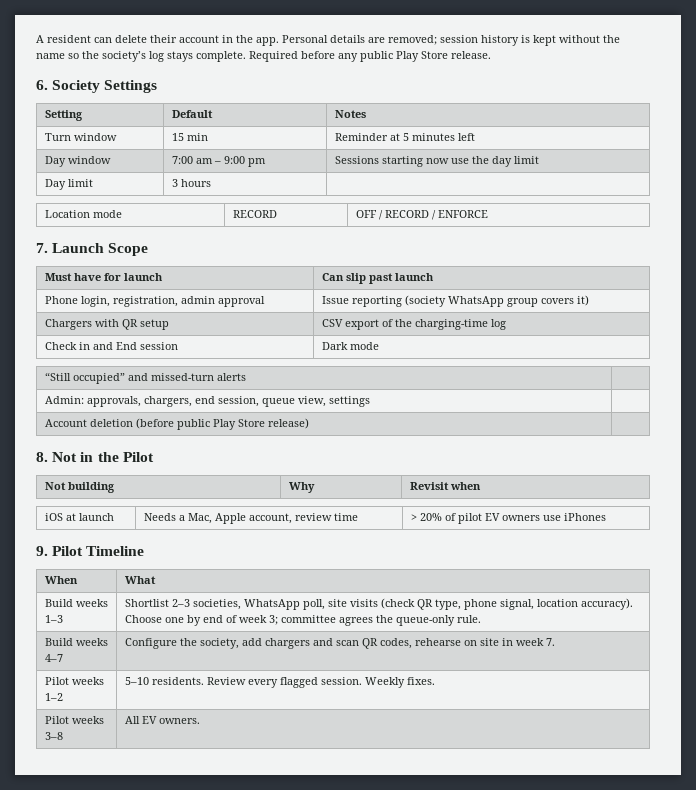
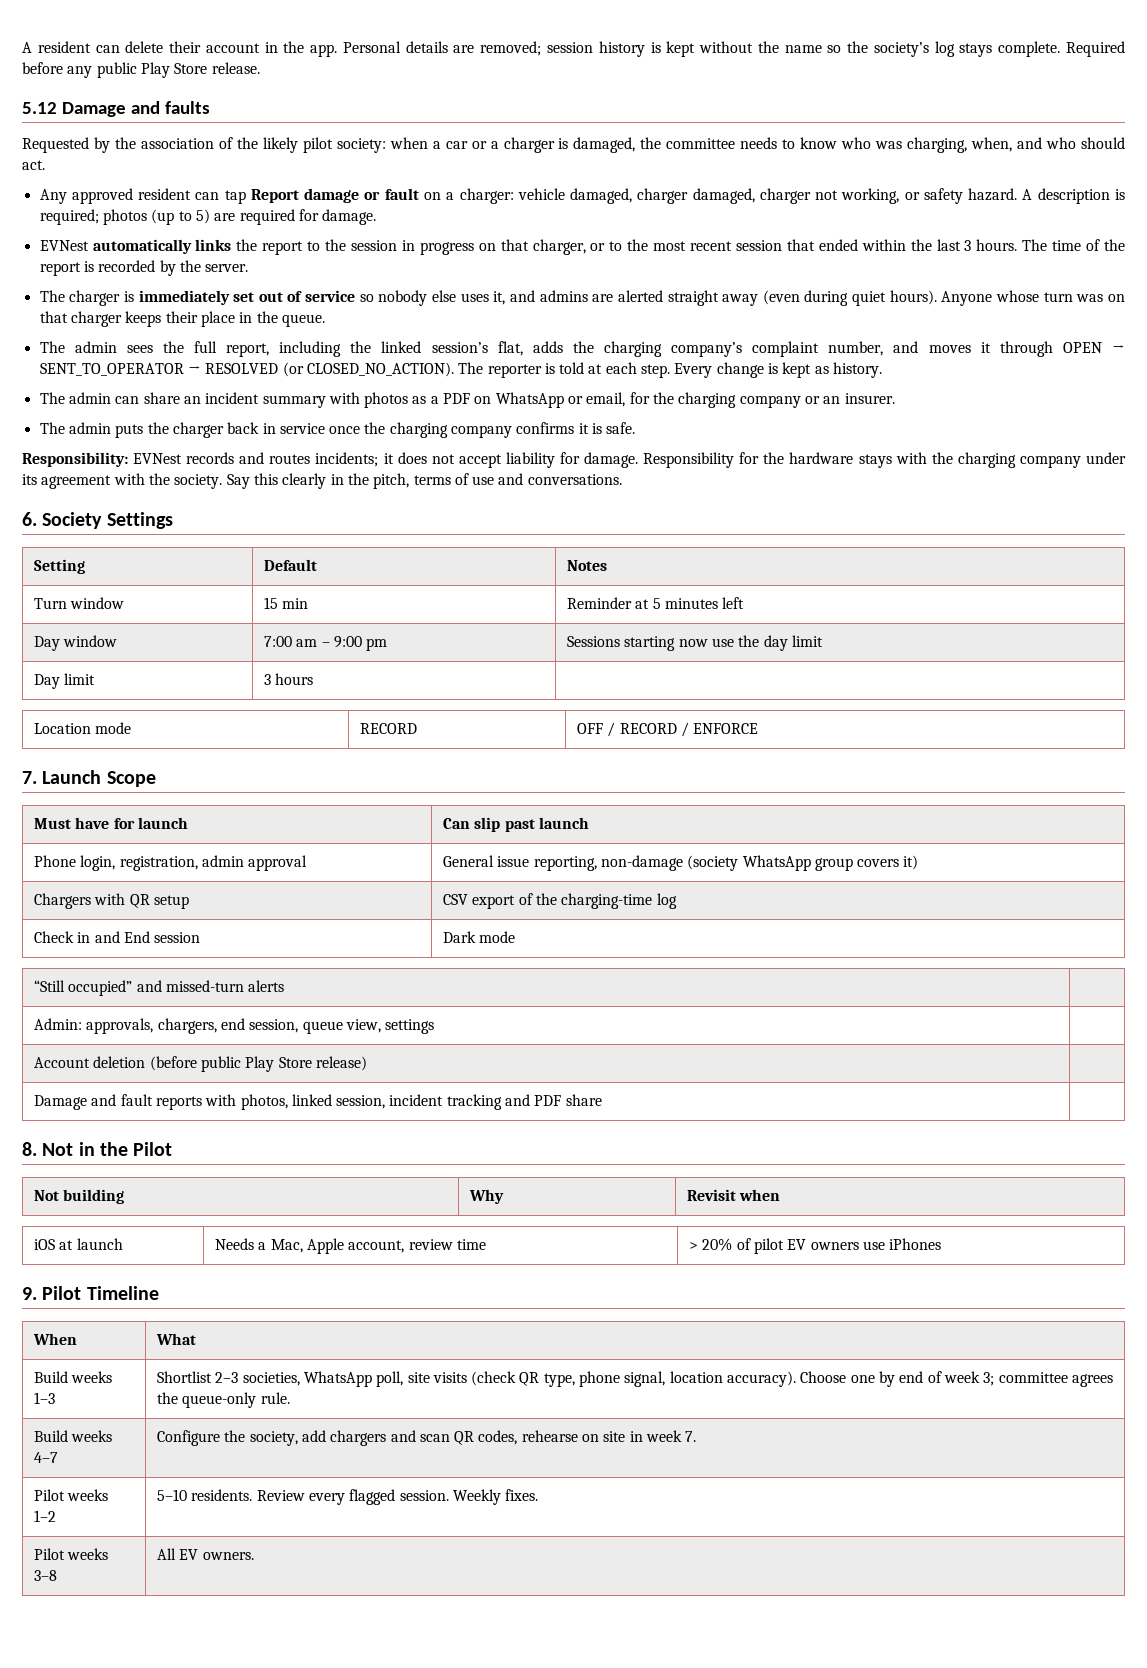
(491, 55) none -> [22,101,210,117] [22,137,1125,153] [22,160,45,170] [39,188,1125,204] [39,209,377,225] [39,239,1125,255] [39,260,249,276] [39,290,1125,306] [39,311,325,327] [39,341,1125,357] [39,362,883,378] [39,392,895,408] [39,422,636,438] [22,452,1126,468] [22,473,622,489] // 5.12 Damage and faults // Requested by the association of the likely pilot society: when a car or a charger is damaged, the committee needs to know who was charging, when, and who should act. // Any approved resident can tap Report damage or fault on a charger: vehicle damaged, charger damaged, charger not working, or safety hazard. A description is required; photos (up to 5) are required for damage. // EVNest automatically links the report to the session in progress on that charger, or to the most recent session that ended within the last 3 hours. The time of the report is recorded by the server. // The charger is immediately set out of service so nobody else uses it, and admins are alerted straight away (even during quiet hours). Anyone whose turn was on that charger keeps their place in the queue. // The admin sees the full report, including the linked session’s flat, adds the charging company’s complaint number, and moves it through OPEN → SENT_TO_OPERATOR → RESOLVED (or CLOSED_NO_ACTION). The reporter is told at each step. Every change is kept as history. // The admin can share an incident summary with photos as a PDF on WhatsApp or email, for the charging company or an insurer. // The admin puts the charger back in service once the charging company confirms it is safe. // Responsibility: EVNest records and routes incidents; it does not accept liability for damage. Responsibility for the hardware stays with the charging company under its agreement with the society. Say this clearly in the pitch, terms of use and conversations.
[321,296,402,307] Issue reporting -> [442,855,683,871] General issue reporting, non-damage
(309, 423) none -> [33,1094,602,1110] // Damage and fault reports with photos, linked session, incident tracking and PDF share |

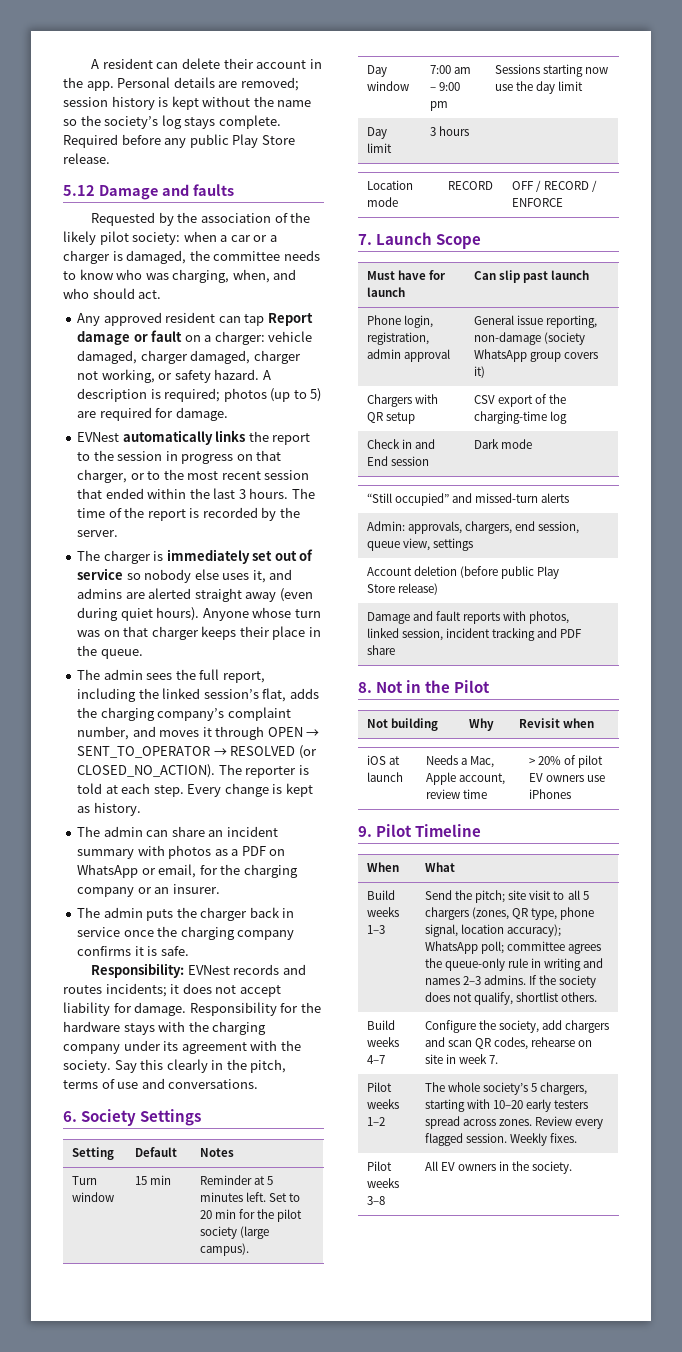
[722,597,745,609] left -> [246,1192,301,1202] [199,1209,303,1222] [199,1226,270,1239] [199,1243,249,1256] left. Set to 20 min for the pilot society (large campus).
[156,1371,517,1387] Shortlist 2–3 societies, WhatsApp poll, site visits (check -> [424,890,589,903] [424,907,510,920] Send the pitch; site visit to all 5 chargers (zones,
[727,1371,1113,1387] [156,1392,290,1408] accuracy). Choose one by end of week 3; committee agrees the queue-only rule. -> [507,924,562,937] [424,941,602,954] [424,958,604,971] [424,975,597,988] [424,992,598,1005] accuracy); WhatsApp poll; committee agrees the queue-only rule in writing and names 2–3 admins. If the society does not qualify, shortlist others.
[156,1489,253,1501] 5–10 residents. -> [424,1082,588,1095] [424,1099,589,1112] [424,1116,533,1129] The whole society’s 5 chargers, starting with 10–20 early testers spread across zones.
[202,1552,254,1560] owners. -> [458,1161,573,1174] owners in the society.

